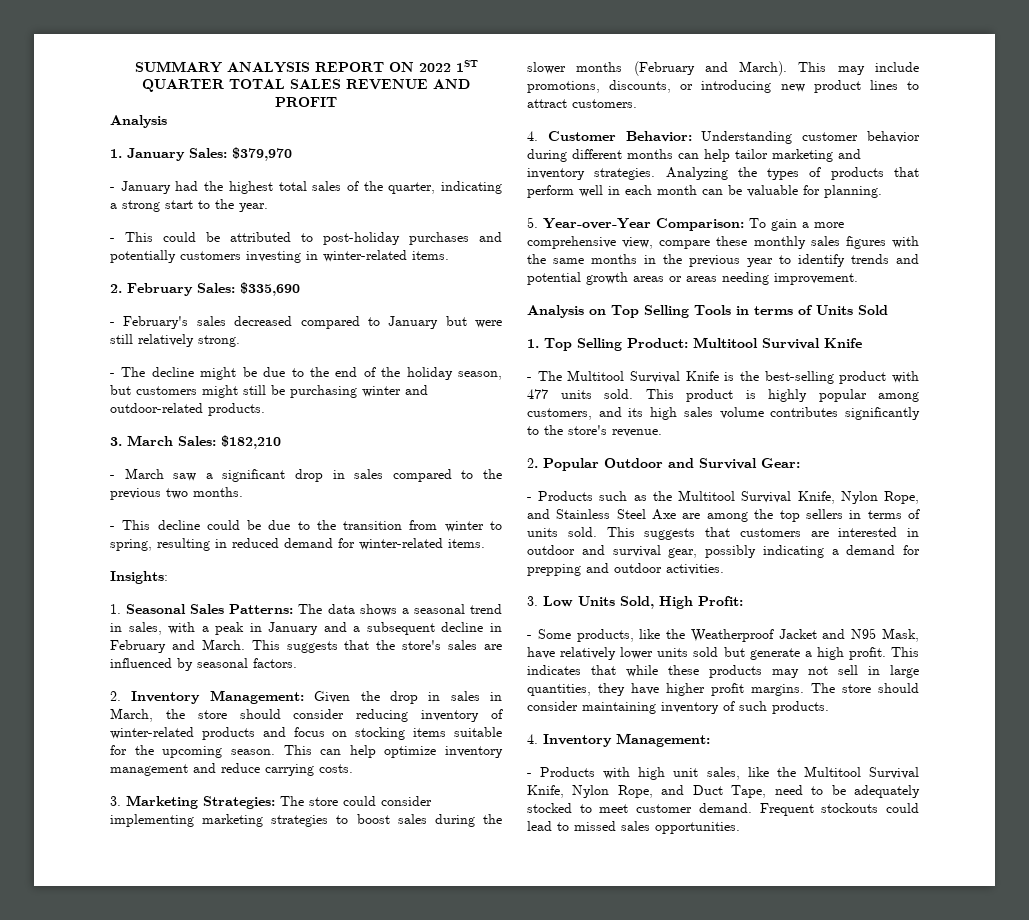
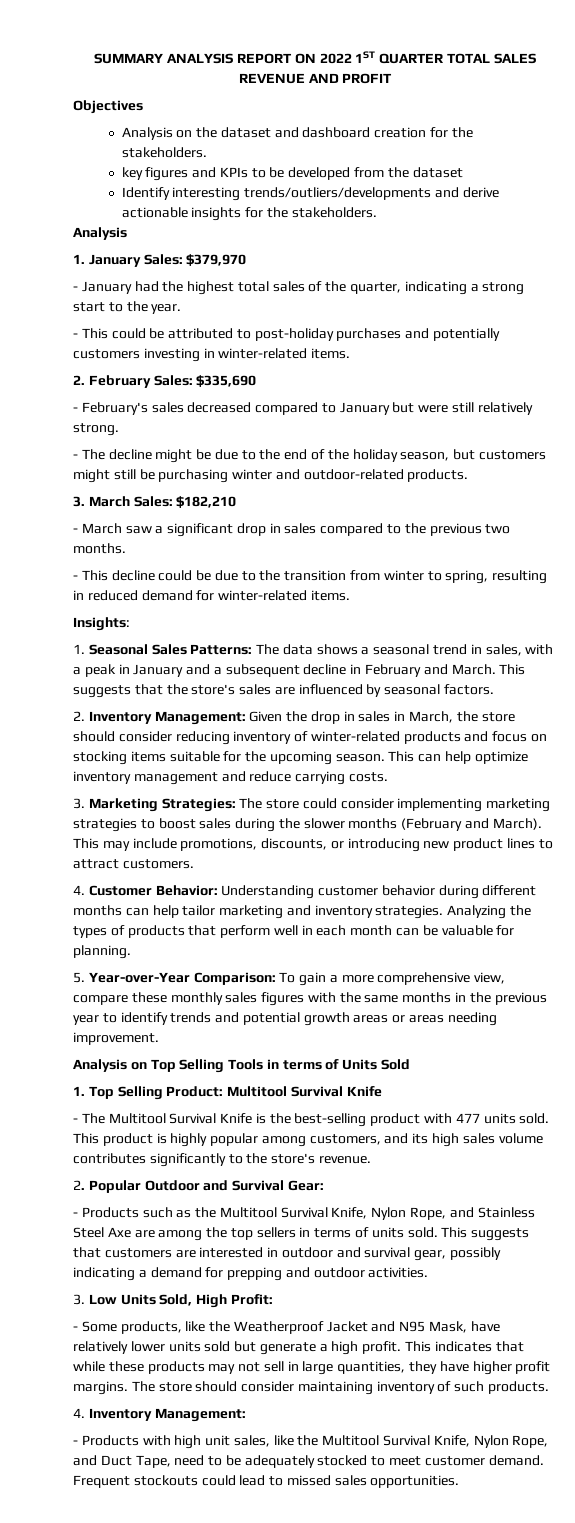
(337, 102) none -> [73,100,143,114] [121,127,473,140] [121,147,207,158] [121,167,463,181] [121,187,499,201] [121,207,377,221] // Objectives // Analysis on the dataset and dashboard creation for the stakeholders. // key figures and KPIs to be developed from the dataset // Identify interesting trends/outliers/developments and derive actionable insights for the stakeholders.

